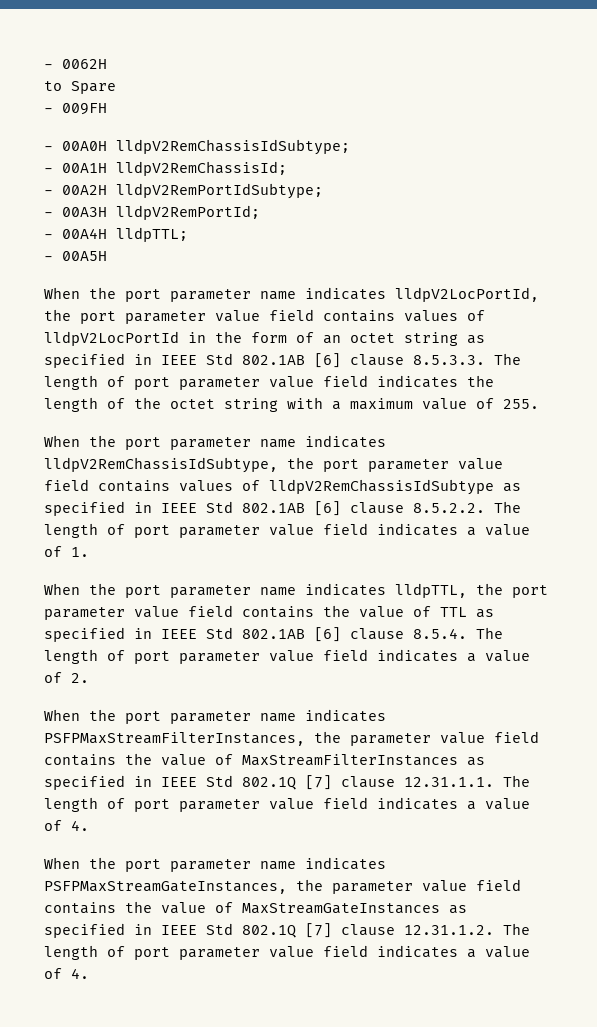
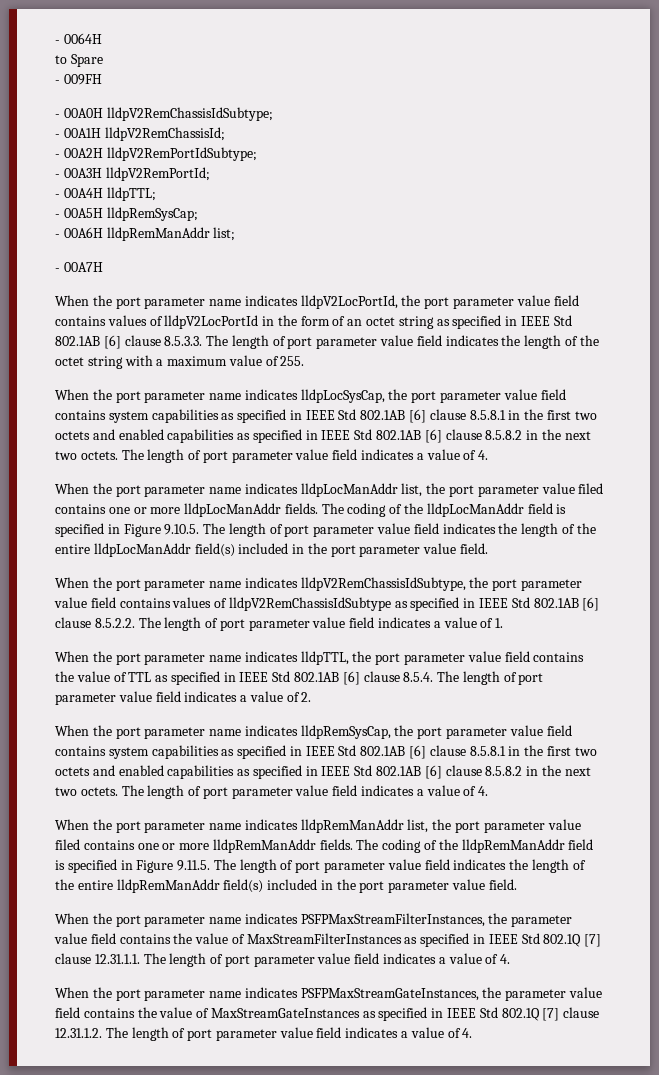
[44,59,107,69] - 0062H -> [55,33,102,44] - 0064H
(107, 256) none -> [106,207,198,221] [55,227,236,241] [55,262,103,272] lldpRemSysCap; // - 00A6H lldpRemManAddr list; // - 00A7H
(539, 404) none -> [55,389,566,403] [55,409,597,423] [55,429,591,443] [55,449,489,463] [55,483,604,497] [55,503,567,517] [55,523,596,537] [55,543,489,557] // When the port parameter name indicates lldpLocSysCap, the port parameter value field contains system capabilities as specified in IEEE Std 802.1AB [6] clause 8.5.8.1 in the first two octets and enabled capabilities as specified in IEEE Std 802.1AB [6] clause 8.5.8.2 in the next two octets. The length of port parameter value field indicates a value of 4. // When the port parameter name indicates lldpLocManAddr list, the port parameter value filed contains one or more lldpLocManAddr fields. The coding of the lldpLocManAddr field is specified in Figure 9.10.5. The length of port parameter value field indicates the length of the entire lldpLocManAddr field(s) included in the port parameter value field.
(89, 678) none -> [55,725,572,739] [55,745,597,759] [55,765,591,779] [55,785,489,799] [55,819,581,833] [55,839,594,853] [55,859,586,873] [55,879,517,893] // When the port parameter name indicates lldpRemSysCap, the port parameter value field contains system capabilities as specified in IEEE Std 802.1AB [6] clause 8.5.8.1 in the first two octets and enabled capabilities as specified in IEEE Std 802.1AB [6] clause 8.5.8.2 in the next two octets. The length of port parameter value field indicates a value of 4. // When the port parameter name indicates lldpRemManAddr list, the port parameter value filed contains one or more lldpRemManAddr fields. The coding of the lldpRemManAddr field is specified in Figure 9.11.5. The length of port parameter value field indicates the length of the entire lldpRemManAddr field(s) included in the port parameter value field.

